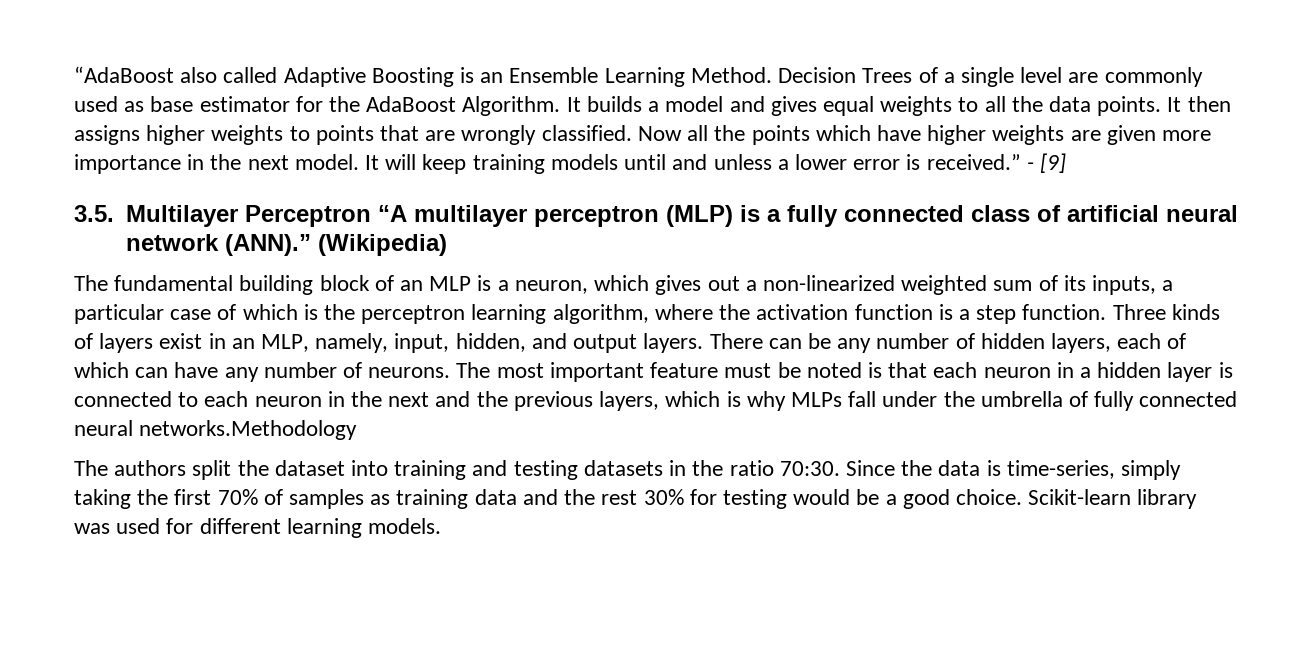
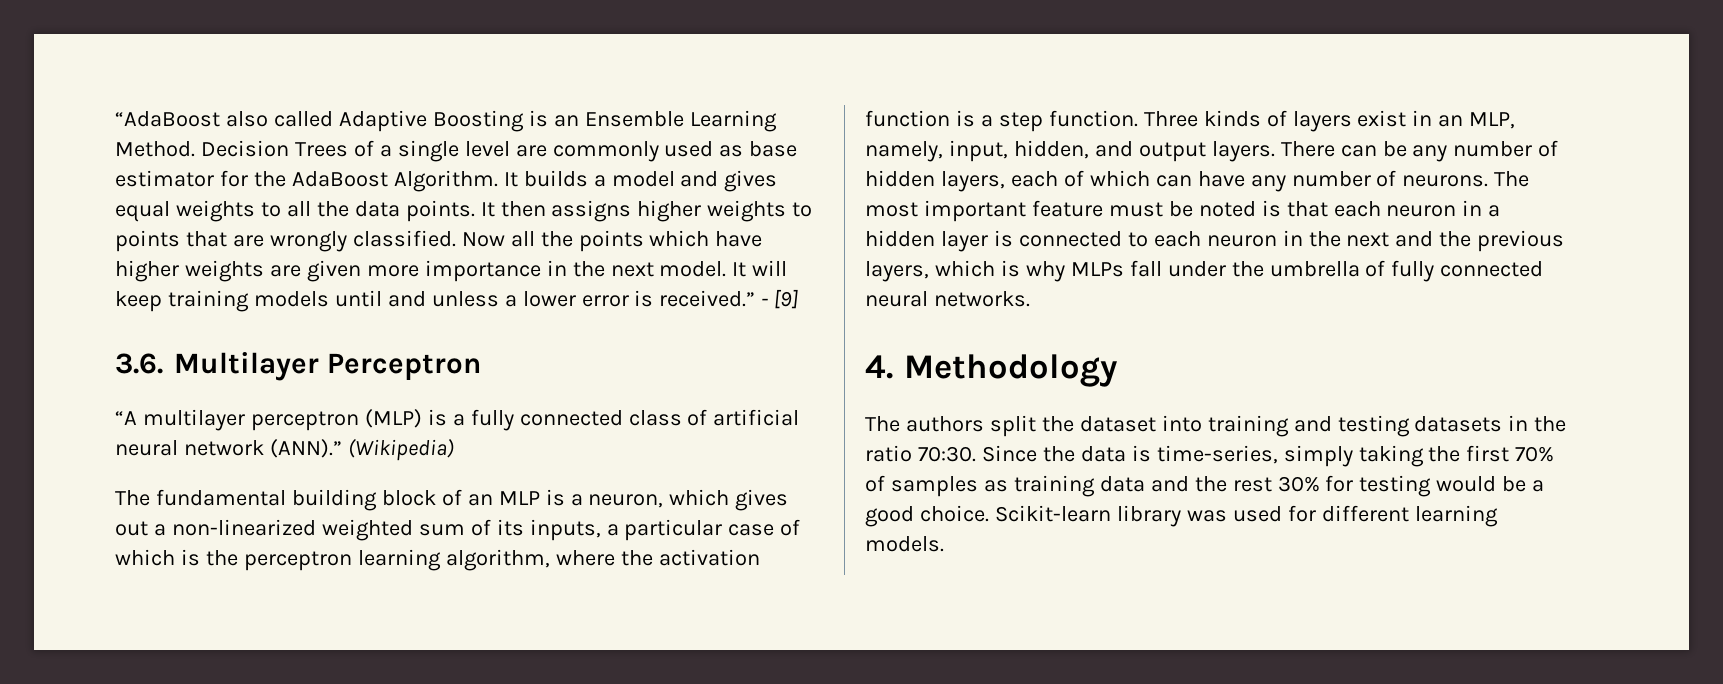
[74,205,114,222] 3.5. -> [115,353,163,374] 3.6.
(371, 216) none -> (481, 366) //
[139,420,358,440] networks.Methodology -> [933,291,1030,307] [865,354,1117,387] networks. // 4. Methodology

